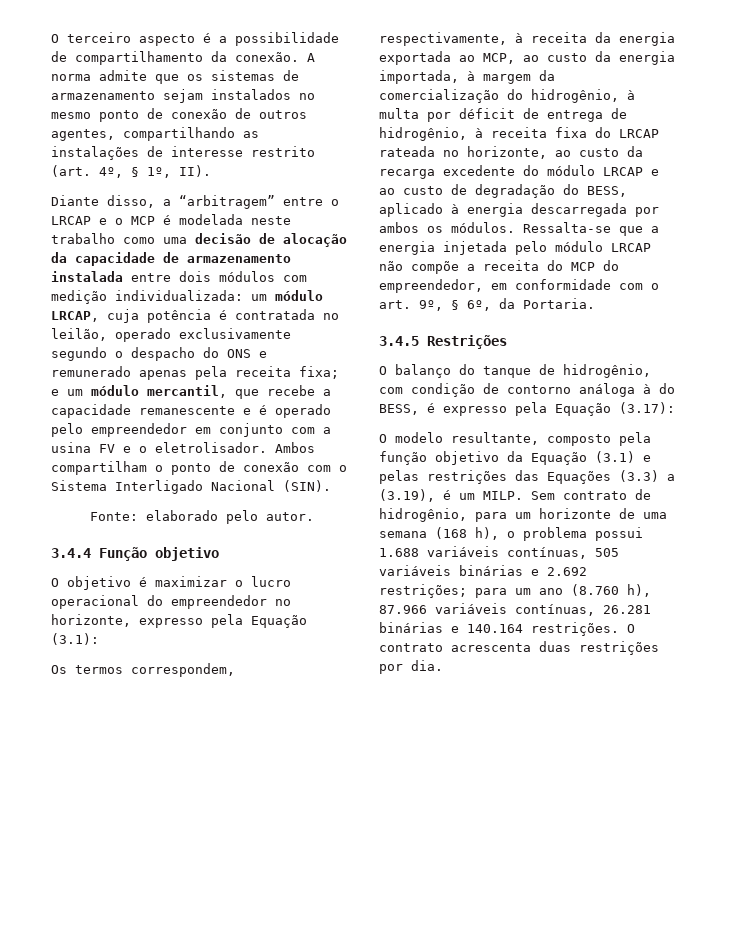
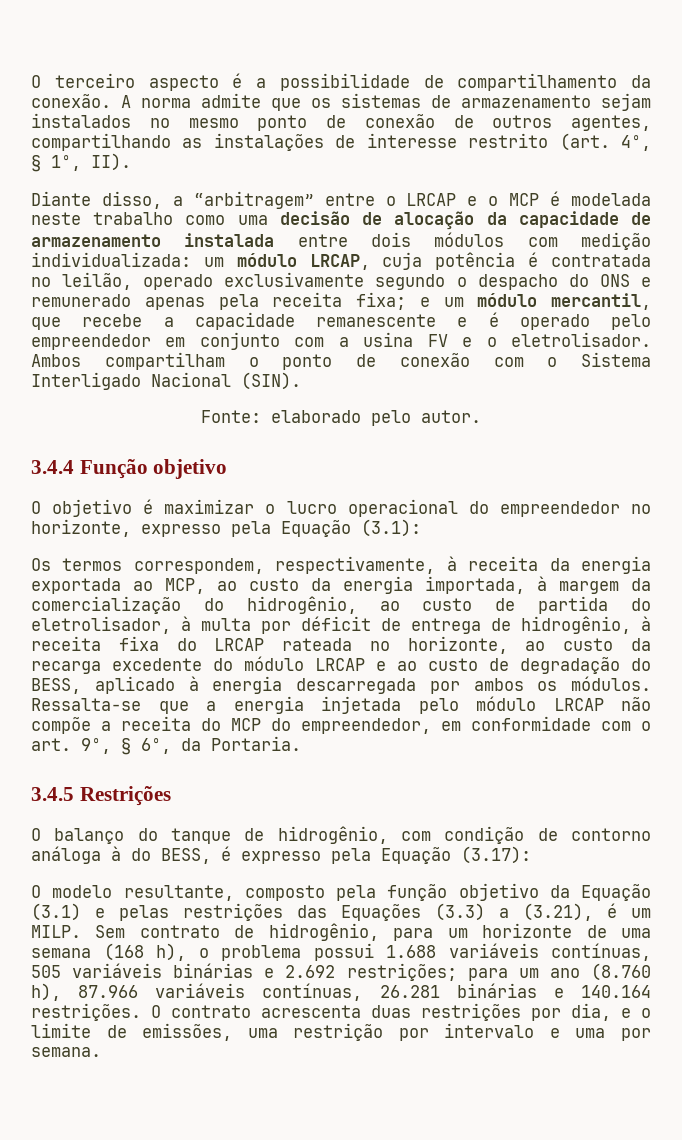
(619, 96) none -> [379,596,651,614] [31,616,171,634] ao custo de partida do eletrolisador,
[379,489,435,502] (3.19), -> [523,903,593,921] (3.21),
[411,660,443,671] dia. -> [571,1003,651,1021] [31,1023,651,1041] [31,1047,101,1057] dia, e o limite de emissões, uma restrição por intervalo e uma por semana.

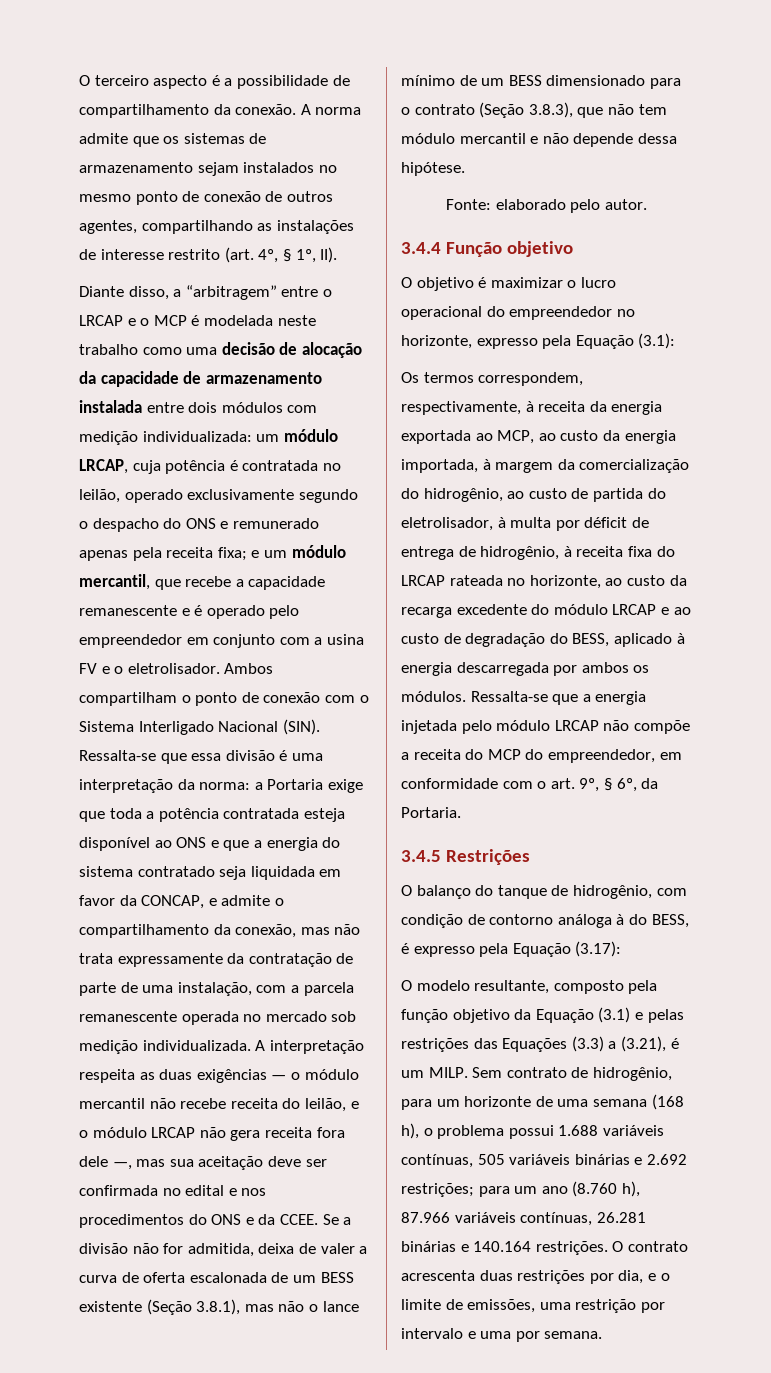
(301, 381) none -> [79,750,323,764] [79,779,363,793] [79,808,345,822] [79,837,341,851] [79,866,342,880] [79,895,284,909] [79,924,361,938] [79,953,354,967] [79,982,354,996] [79,1011,357,1025] [79,1040,364,1054] [79,1069,359,1083] [79,1098,359,1112] [79,1127,345,1141] [79,1156,327,1170] [79,1185,267,1196] [79,1214,352,1228] [79,1243,368,1257] [79,1272,354,1283] [79,1299,359,1315] [401,75,681,89] [401,102,667,118] [401,133,677,147] [401,162,465,176] Ressalta-se que essa divisão é uma interpretação da norma: a Portaria exige que toda a potência contratada esteja disponível ao ONS e que a energia do sistema contratado seja liquidada em favor da CONCAP, e admite o compartilhamento da conexão, mas não trata expressamente da contratação de parte de uma instalação, com a parcela remanescente operada no mercado sob medição individualizada. A interpretação respeita as duas exigências — o módulo mercantil não recebe receita do leilão, e o módulo LRCAP não gera receita fora dele —, mas sua aceitação deve ser confirmada no edital e nos procedimentos do ONS e da CCEE. Se a divisão não for admitida, deixa de valer a curva de oferta escalonada de um BESS existente (Seção 3.8.1), mas não o lance mínimo de um BESS dimensionado para o contrato (Seção 3.8.3), que não tem módulo mercantil e não depende dessa hipótese.

